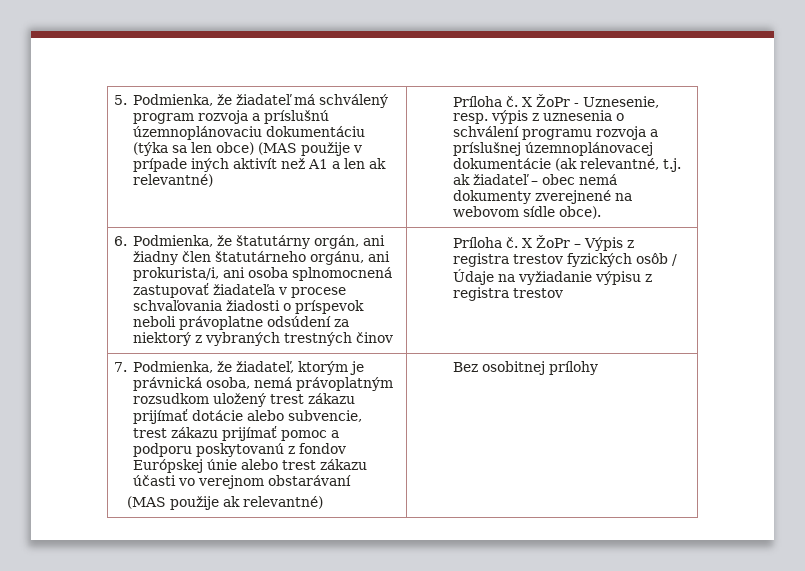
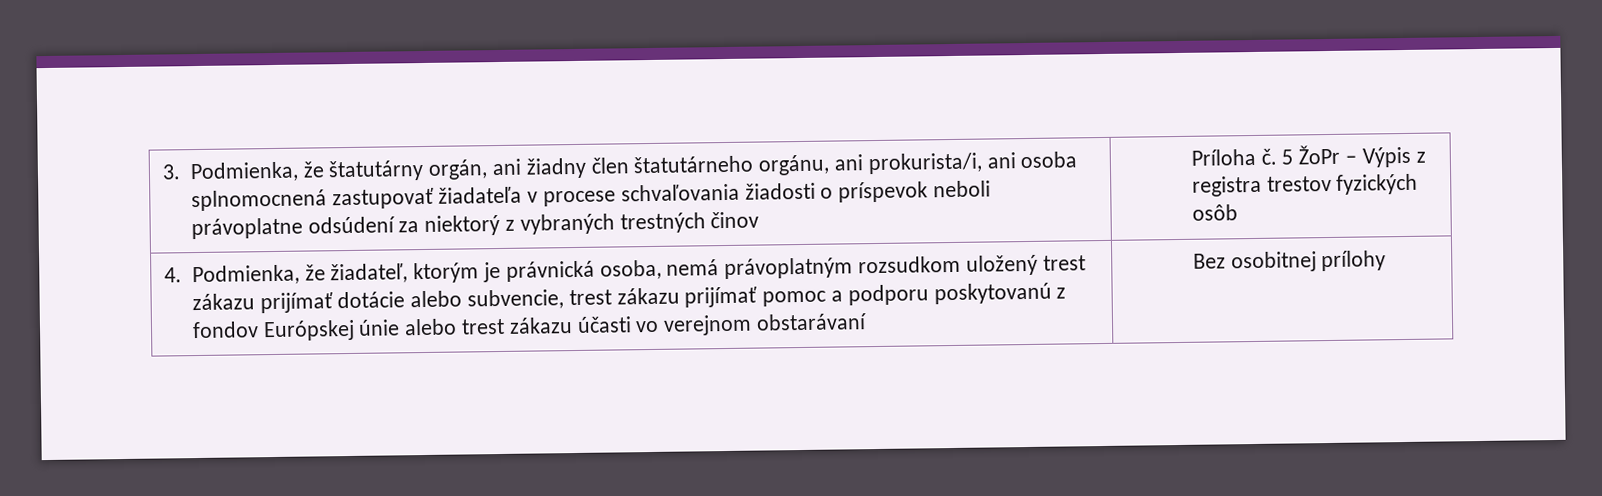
[113,94,389,108] [133,110,330,124] [133,126,366,140] [133,142,363,156] [133,158,387,172] [133,174,214,187] [452,94,659,108] [452,110,624,124] [452,126,658,140] [452,142,653,156] [452,158,681,172] [452,174,617,185] [452,190,632,204] [452,206,601,219] [113,236,127,246] 5. Podmienka, že žiadateľ má schválený program rozvoja a príslušnú územnoplánovaciu dokumentáciu (týka sa len obce) (MAS použije v prípade iných aktivít než A1 a len ak relevantné) | Príloha č. X ŽoPr - Uznesenie, resp. výpis z uznesenia o schválení programu rozvoja a príslušnej územnoplánovacej dokumentácie (ak relevantné, t.j. ak žiadateľ – obec nemá dokumenty zverejnené na webovom sídle obce). // 6. -> [161,164,181,180] 3.
[521,238,532,248] X -> [1281,149,1294,165] 5
[671,254,677,266] [452,269,652,285] [452,287,563,301] [113,362,127,372] / Údaje na vyžiadanie výpisu z registra trestov // 7. -> [163,267,182,283] // 4.
[127,496,324,510] // (MAS použije ak relevantné) -> (867, 322) none

